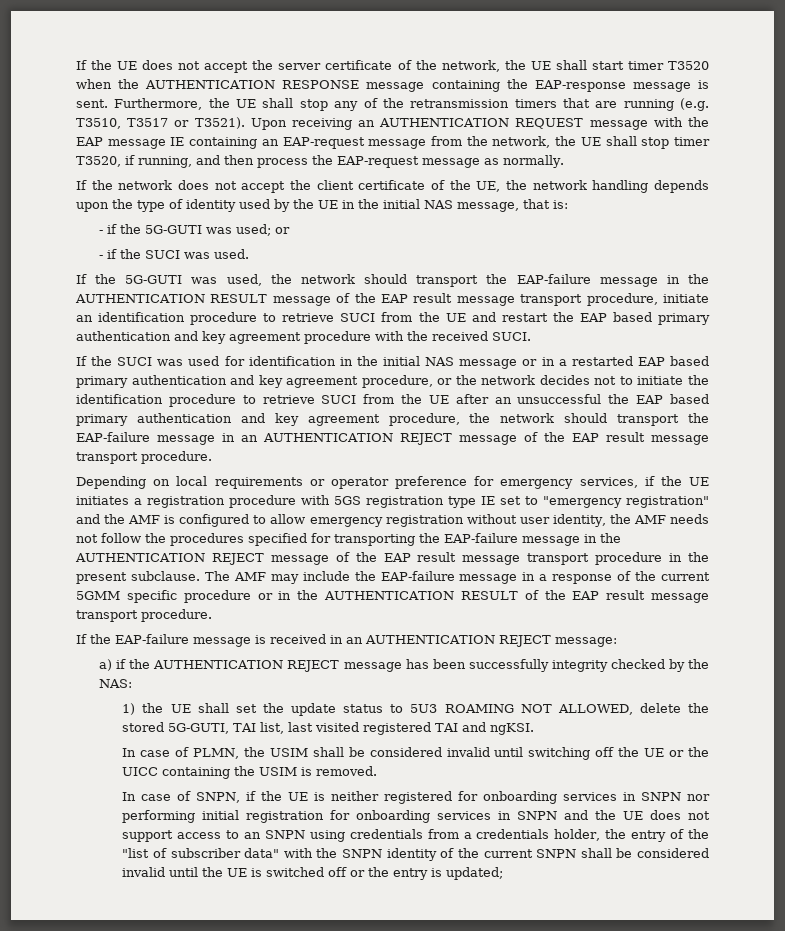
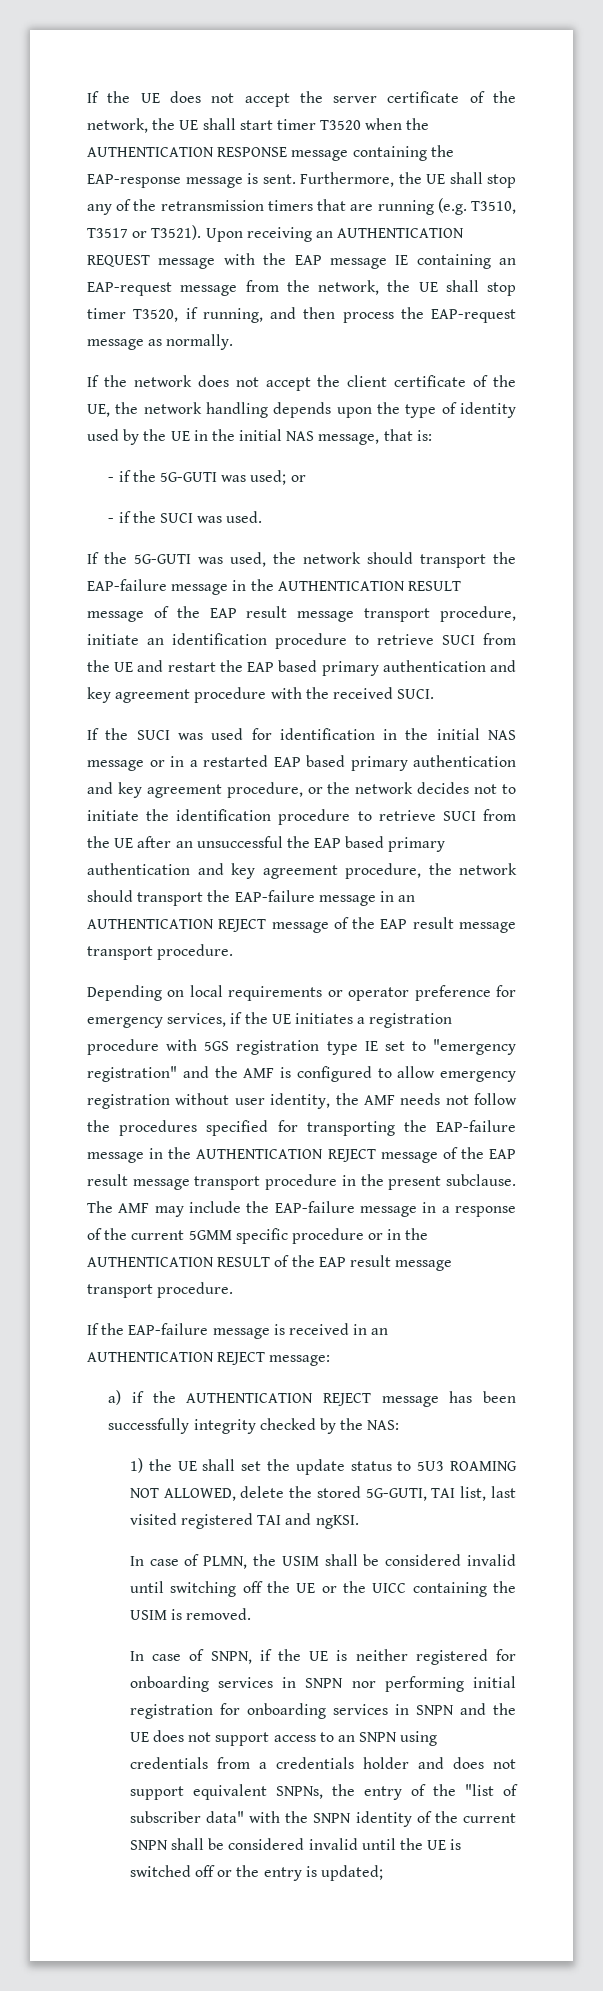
[554,829,601,841] holder, -> [362,1757,516,1769] [129,1784,323,1800] holder and does not support equivalent SNPNs,

